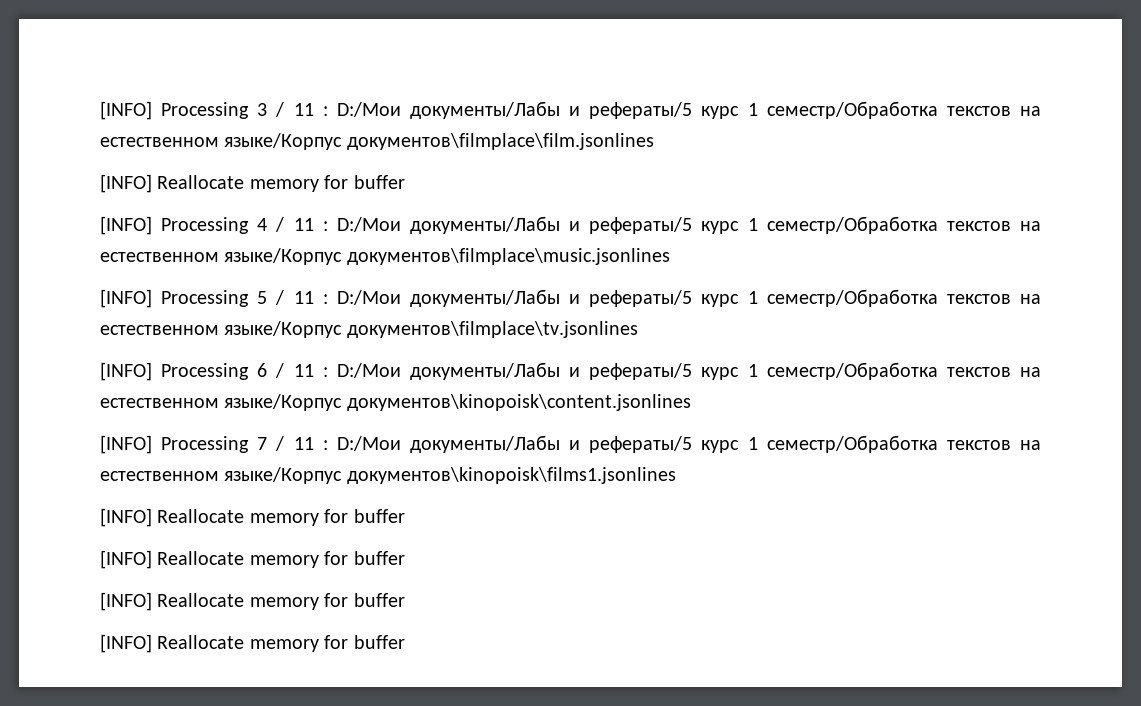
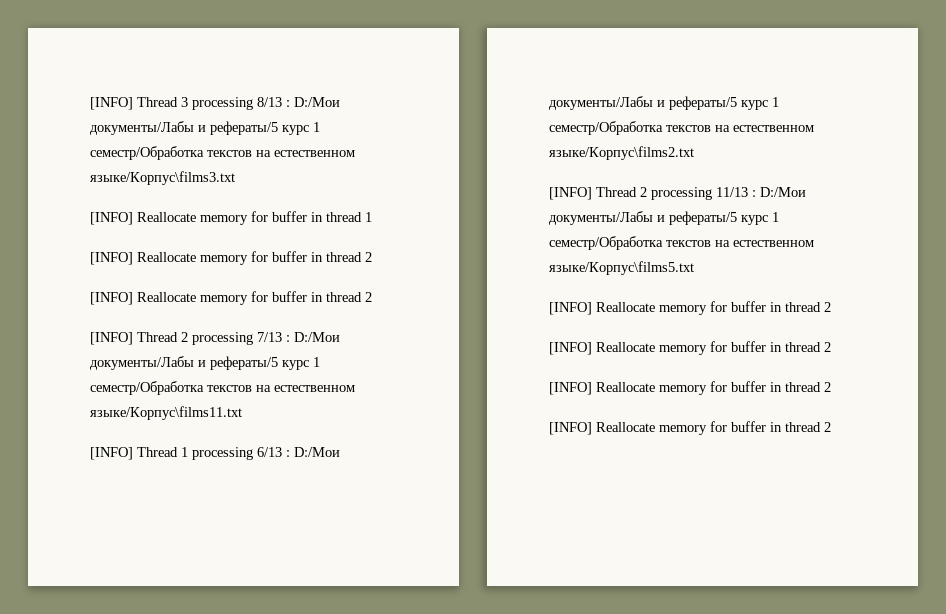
[100,101,314,120] [INFO] Processing 3 / 11 -> [90,97,282,110] [INFO] Thread 3 processing 8/13
[224,133,654,150] [100,174,405,193] [100,216,314,235] языке/Корпус документов\filmplace\film.jsonlines // [INFO] Reallocate memory for buffer // [INFO] Processing 4 / 11 -> [90,171,235,185] [90,211,372,225] [90,251,372,265] [90,291,372,305] [90,332,282,345] языке/Корпус\films3.txt // [INFO] Reallocate memory for buffer in thread 1 // [INFO] Reallocate memory for buffer in thread 2 // [INFO] Reallocate memory for buffer in thread 2 // [INFO] Thread 2 processing 7/13
[224,248,670,265] [100,289,314,308] языке/Корпус документов\filmplace\music.jsonlines // [INFO] Processing 5 / 11 -> [90,406,242,420] [90,447,282,460] языке/Корпус\films11.txt // [INFO] Thread 1 processing 6/13
[224,321,638,338] [100,362,314,381] языке/Корпус документов\filmplace\tv.jsonlines // [INFO] Processing 6 / 11 -> [549,146,694,160] [549,187,748,200] языке/Корпус\films2.txt // [INFO] Thread 2 processing 11/13
[224,394,691,411] [100,435,1041,454] [100,467,676,484] [100,508,405,527] [100,550,405,569] [100,592,405,611] [100,634,405,653] языке/Корпус документов\kinopoisk\content.jsonlines // [INFO] Processing 7 / 11 : D:/Мои документы/Лабы и рефераты/5 курс 1 семестр/Обработка текстов на естественном языке/Корпус документов\kinopoisk\films1.jsonlines // [INFO] Reallocate memory for buffer // [INFO] Reallocate memory for buffer // [INFO] Reallocate memory for buffer // [INFO] Reallocate memory for buffer -> [549,261,694,275] [549,301,831,315] [549,341,831,355] [549,381,831,395] [549,421,831,435] языке/Корпус\films5.txt // [INFO] Reallocate memory for buffer in thread 2 // [INFO] Reallocate memory for buffer in thread 2 // [INFO] Reallocate memory for buffer in thread 2 // [INFO] Reallocate memory for buffer in thread 2

